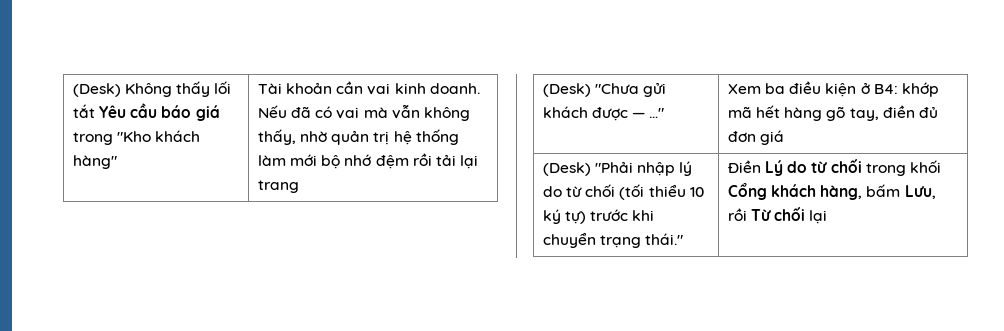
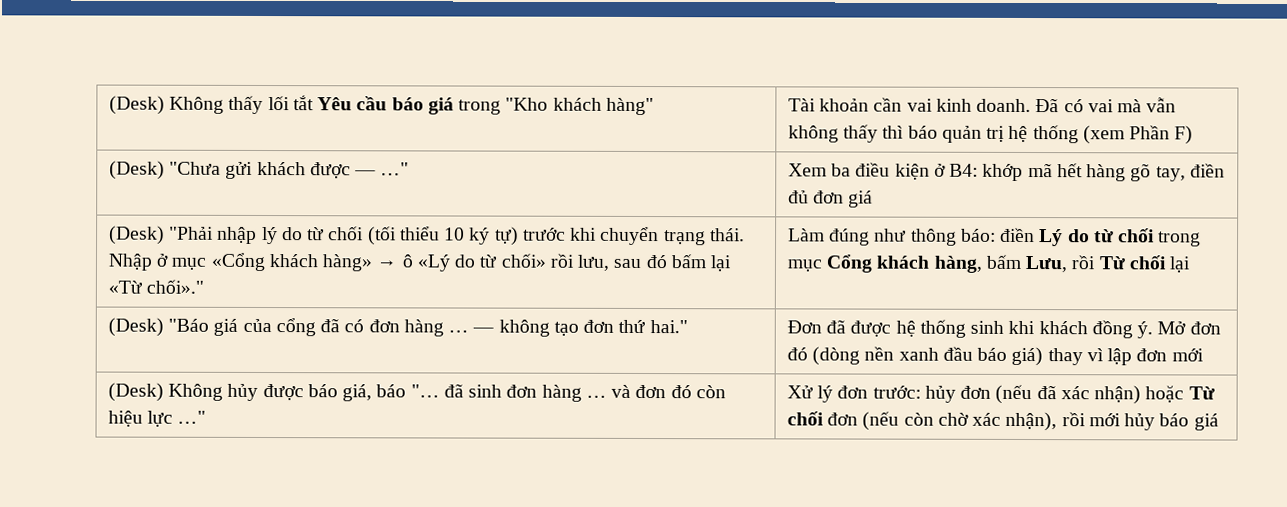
[257,105,311,118] Nếu đã -> [1035,99,1060,113] Đã
[257,129,327,145] thấy, nhờ -> [842,124,938,143] thấy thì báo
[257,153,479,169] [257,180,299,193] làm mới bộ nhớ đệm rồi tải lại trang -> [1082,125,1194,145] (xem Phần F)
[645,233,684,245] [727,160,761,173] thái." | Điền -> [709,228,745,242] [107,252,732,272] [107,279,204,294] [787,227,1036,246] thái. Nhập ở mục «Cổng khách hàng» → ô «Lý do từ chối» rồi lưu, sau đó bấm lại «Từ chối»." | Làm đúng như thông báo: điền
[909,160,941,173] khối -> [786,259,822,272] mục
(828, 217) none -> [107,317,688,337] [786,319,1221,339] [786,346,1204,367] [107,382,726,402] [107,410,207,427] [786,384,1215,405] [786,411,1219,432] // (Desk) "Báo giá của cổng đã có đơn hàng … — không tạo đơn thứ hai." | Đơn đã được hệ thống sinh khi khách đồng ý. Mở đơn đó (dòng nền xanh đầu báo giá) thay vì lập đơn mới // (Desk) Không hủy được báo giá, báo "… đã sinh đơn hàng … và đơn đó còn hiệu lực …" | Xử lý đơn trước: hủy đơn (nếu đã xác nhận) hoặc Từ chối đơn (nếu còn chờ xác nhận), rồi mới hủy báo giá

